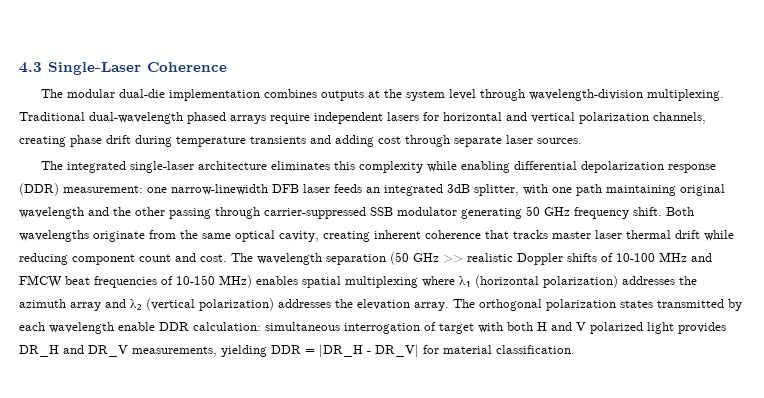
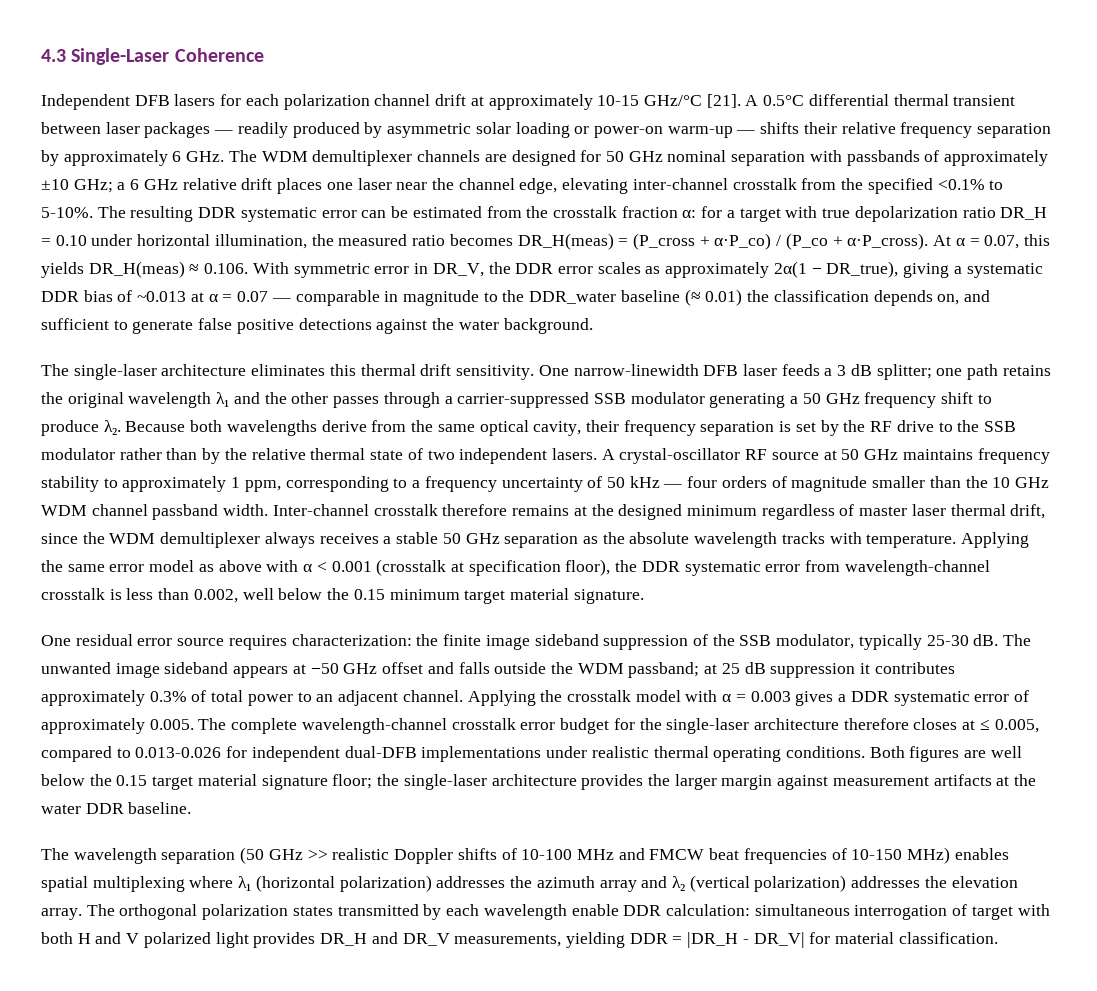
[40,89,724,101] [19,112,706,124] [19,135,582,147] [40,161,126,173] The modular dual-die implementation combines outputs at the system level through wavelength-division multiplexing. Traditional dual-wavelength phased arrays require independent lasers for horizontal and vertical polarization channels, creating phase drift during temperature transients and adding cost through separate laser sources. // The integrated -> [41,94,1016,110] [41,122,1052,138] [41,150,1049,166] [41,178,1004,194] [41,206,1048,222] [41,233,1050,250] [41,261,1043,278] [41,289,990,306] [41,318,593,334] [41,364,69,376] Independent DFB lasers for each polarization channel drift at approximately 10-15 GHz/°C [21]. A 0.5°C differential thermal transient between laser packages — readily produced by asymmetric solar loading or power-on warm-up — shifts their relative frequency separation by approximately 6 GHz. The WDM demultiplexer channels are designed for 50 GHz nominal separation with passbands of approximately ±10 GHz; a 6 GHz relative drift places one laser near the channel edge, elevating inter-channel crosstalk from the specified <0.1% to 5-10%. The resulting DDR systematic error can be estimated from the crosstalk fraction α: for a target with true depolarization ratio DR_H = 0.10 under horizontal illumination, the measured ratio becomes DR_H(meas) = (P_cross + α·P_co) / (P_co + α·P_cross). At α = 0.07, this yields DR_H(meas) ≈ 0.106. With symmetric error in DR_V, the DDR error scales as approximately 2α(1 − DR_true), giving a systematic DDR bias of ~0.013 at α = 0.07 — comparable in magnitude to the DDR_water baseline (≈ 0.01) the classification depends on, and sufficient to generate false positive detections against the water background. // The
[358,161,716,173] [19,183,676,196] complexity while enabling differential depolarization response (DDR) measurement: one narrow-linewidth DFB laser feeds an integrated 3dB splitter, with one path maintaining -> [360,364,1051,380] [41,392,63,404] thermal drift sensitivity. One narrow-linewidth DFB laser feeds a 3 dB splitter; one path retains the
(84, 213) none -> [216,392,230,407] λ₁
[169,207,260,219] passing through -> [333,392,453,408] passes through a
(522, 213) none -> [790,396,799,404] a
[633,207,694,216] [19,230,145,242] shift. Both wavelengths originate -> [941,392,992,404] [41,420,367,436] shift to produce λ₂. Because both wavelengths derive
[323,230,734,242] [19,253,227,265] creating inherent coherence that tracks master laser thermal drift while reducing component count and cost. -> [585,420,1016,436] [41,448,1050,464] [41,476,1049,492] [41,504,1046,520] [41,532,1030,548] [41,559,990,576] [41,588,644,604] [41,634,1032,650] [41,662,955,678] [41,690,1029,706] [41,718,1039,734] [41,746,1022,762] [41,774,1037,790] [41,802,192,814] their frequency separation is set by the RF drive to the SSB modulator rather than by the relative thermal state of two independent lasers. A crystal-oscillator RF source at 50 GHz maintains frequency stability to approximately 1 ppm, corresponding to a frequency uncertainty of 50 kHz — four orders of magnitude smaller than the 10 GHz WDM channel passband width. Inter-channel crosstalk therefore remains at the designed minimum regardless of master laser thermal drift, since the WDM demultiplexer always receives a stable 50 GHz separation as the absolute wavelength tracks with temperature. Applying the same error model as above with α < 0.001 (crosstalk at specification floor), the DDR systematic error from wavelength-channel crosstalk is less than 0.002, well below the 0.15 minimum target material signature. // One residual error source requires characterization: the finite image sideband suppression of the SSB modulator, typically 25-30 dB. The unwanted image sideband appears at −50 GHz offset and falls outside the WDM passband; at 25 dB suppression it contributes approximately 0.3% of total power to an adjacent channel. Applying the crosstalk model with α = 0.003 gives a DDR systematic error of approximately 0.005. The complete wavelength-channel crosstalk error budget for the single-laser architecture therefore closes at ≤ 0.005, compared to 0.013-0.026 for independent dual-DFB implementations under realistic thermal operating conditions. Both figures are well below the 0.15 target material signature floor; the single-laser architecture provides the larger margin against measurement artifacts at the water DDR baseline. //

